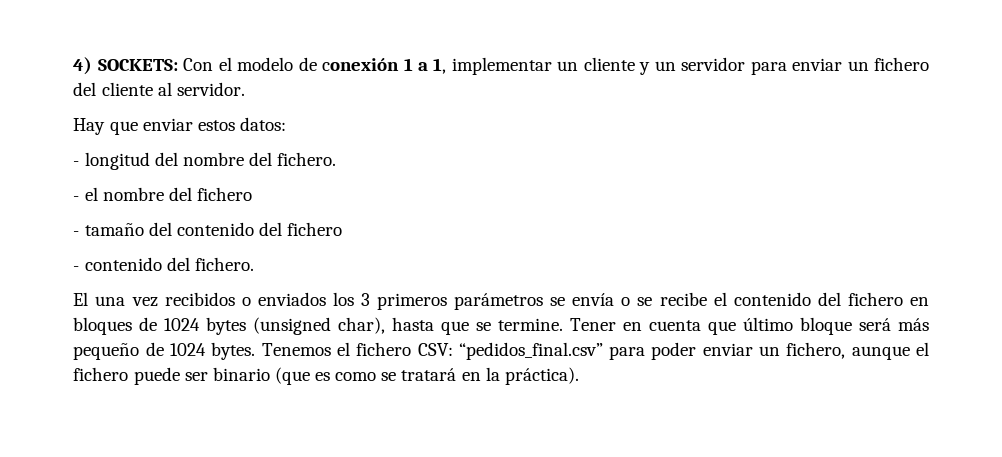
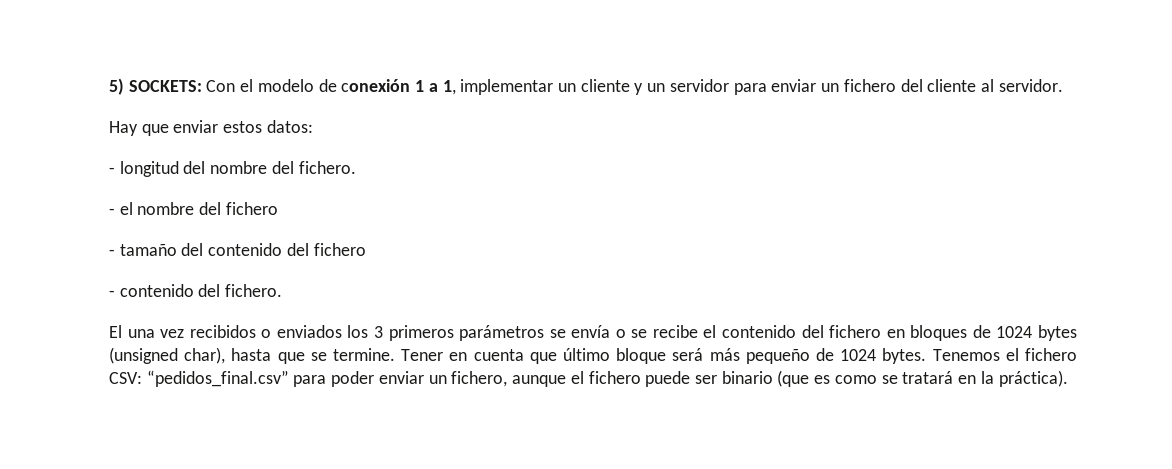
[73,57,93,75] 4) -> [109,78,125,95] 5)

